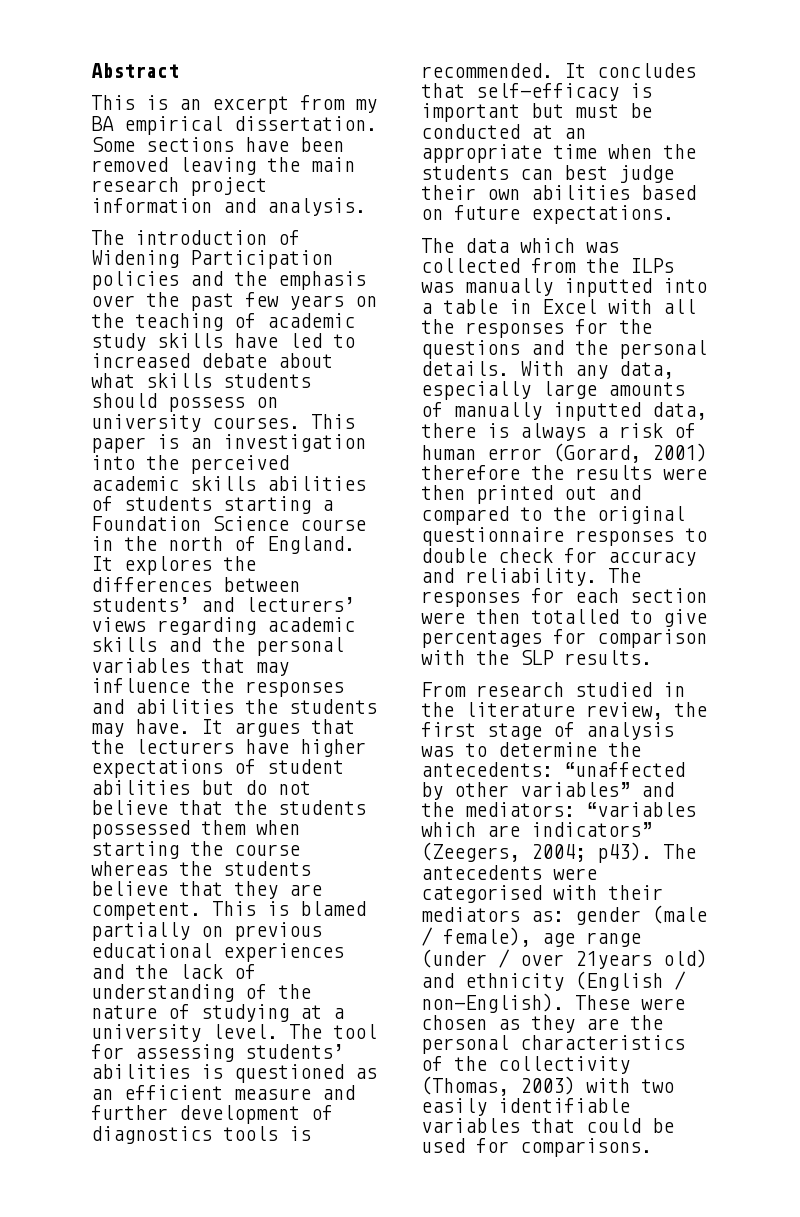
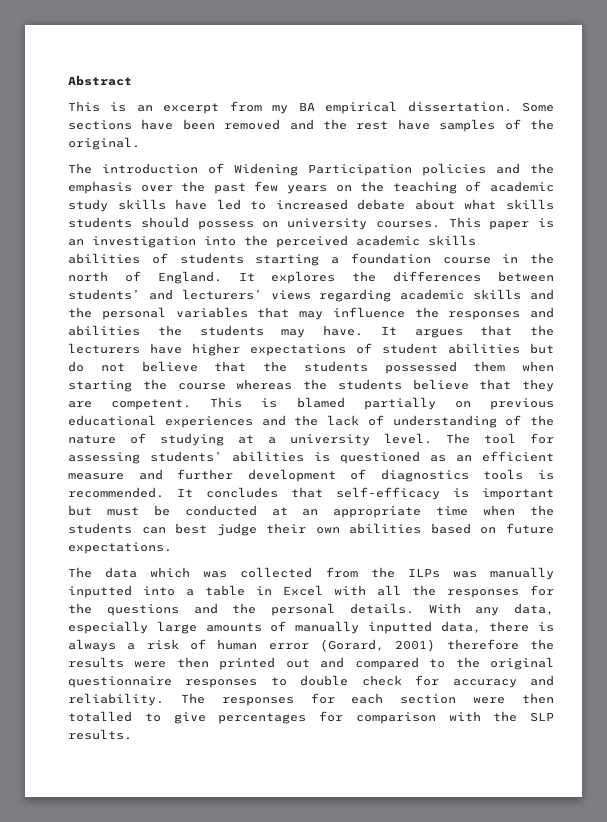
[179,157,355,175] [91,177,267,196] [91,198,366,216] leaving the main research project information and analysis. -> [289,119,554,132] [68,137,140,150] and the rest have samples of the original.
[91,516,289,531] Foundation Science -> [350,253,431,264] foundation
[421,682,685,697] [421,702,707,720] [421,722,674,740] [421,742,641,757] [421,762,685,777] [421,782,674,800] [421,802,696,817] [421,822,652,837] [421,842,696,863] [421,865,597,880] [421,885,663,903] [421,905,707,925] [421,927,641,947] [421,949,707,969] [421,971,686,991] [421,993,685,1013] [421,1015,663,1033] [421,1035,685,1054] [421,1056,630,1074] [421,1076,674,1096] [421,1098,630,1116] [421,1118,674,1133] [421,1138,652,1157] // From research studied in the literature review, the first stage of analysis was to determine the antecedents: “unaffected by other variables” and the mediators: “variables which are indicators” (Zeegers, 2004; p43). The antecedents were categorised with their mediators as: gender (male / female), age range (under / over 21years old) and ethnicity (English / non-English). These were chosen as they are the personal characteristics of the collectivity (Thomas, 2003) with two easily identifiable variables that could be used for comparisons. -> (132, 734) none

